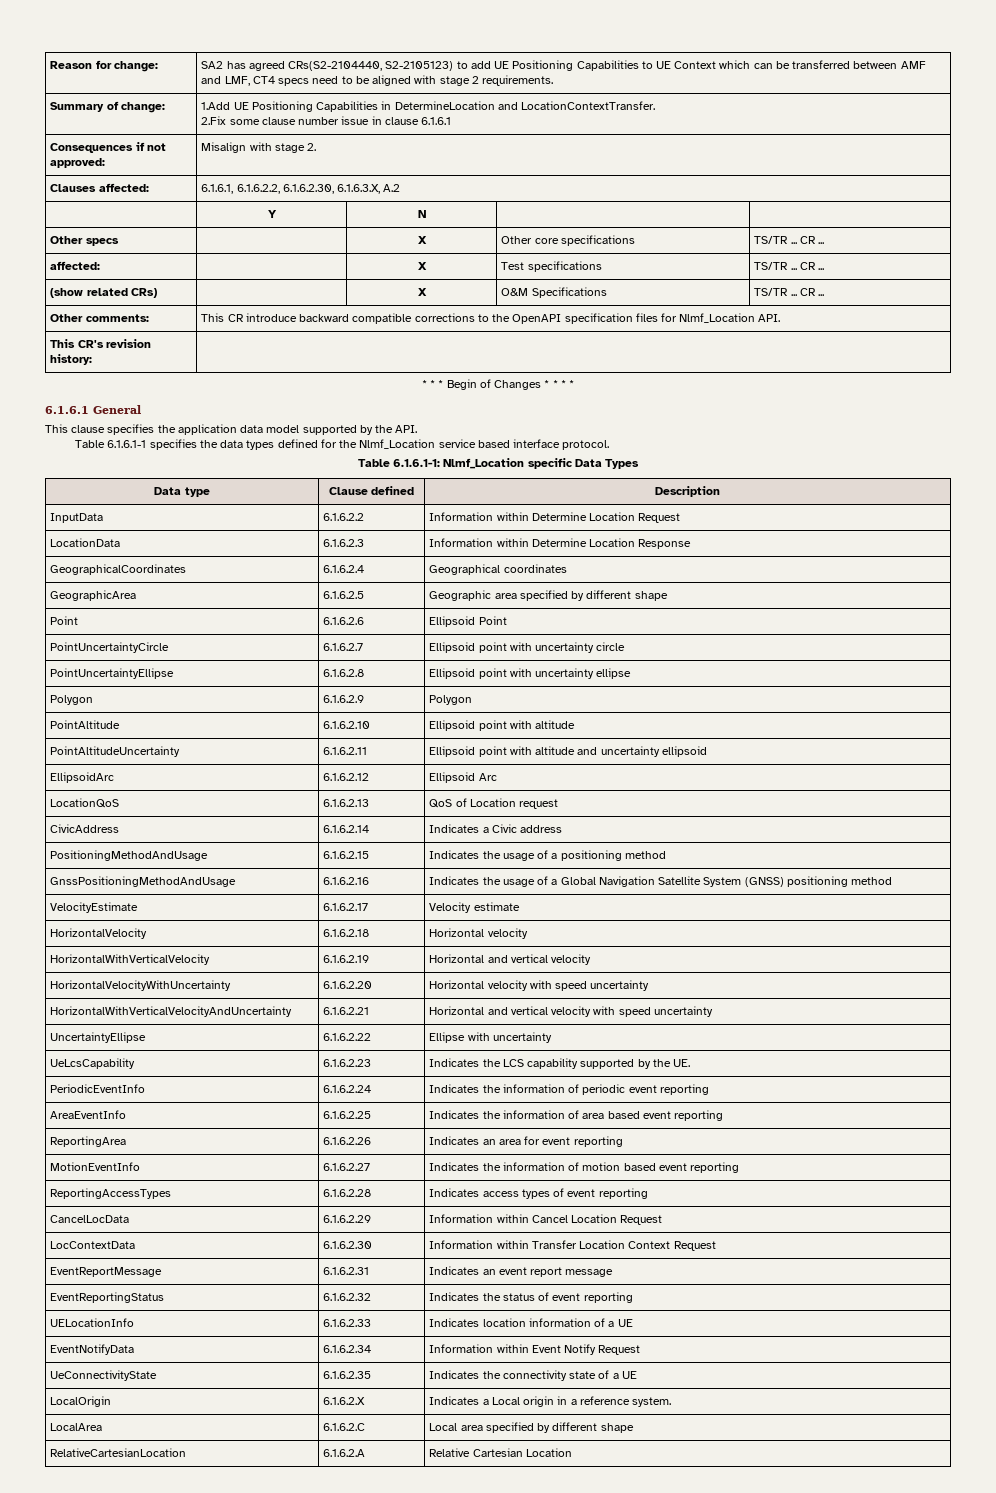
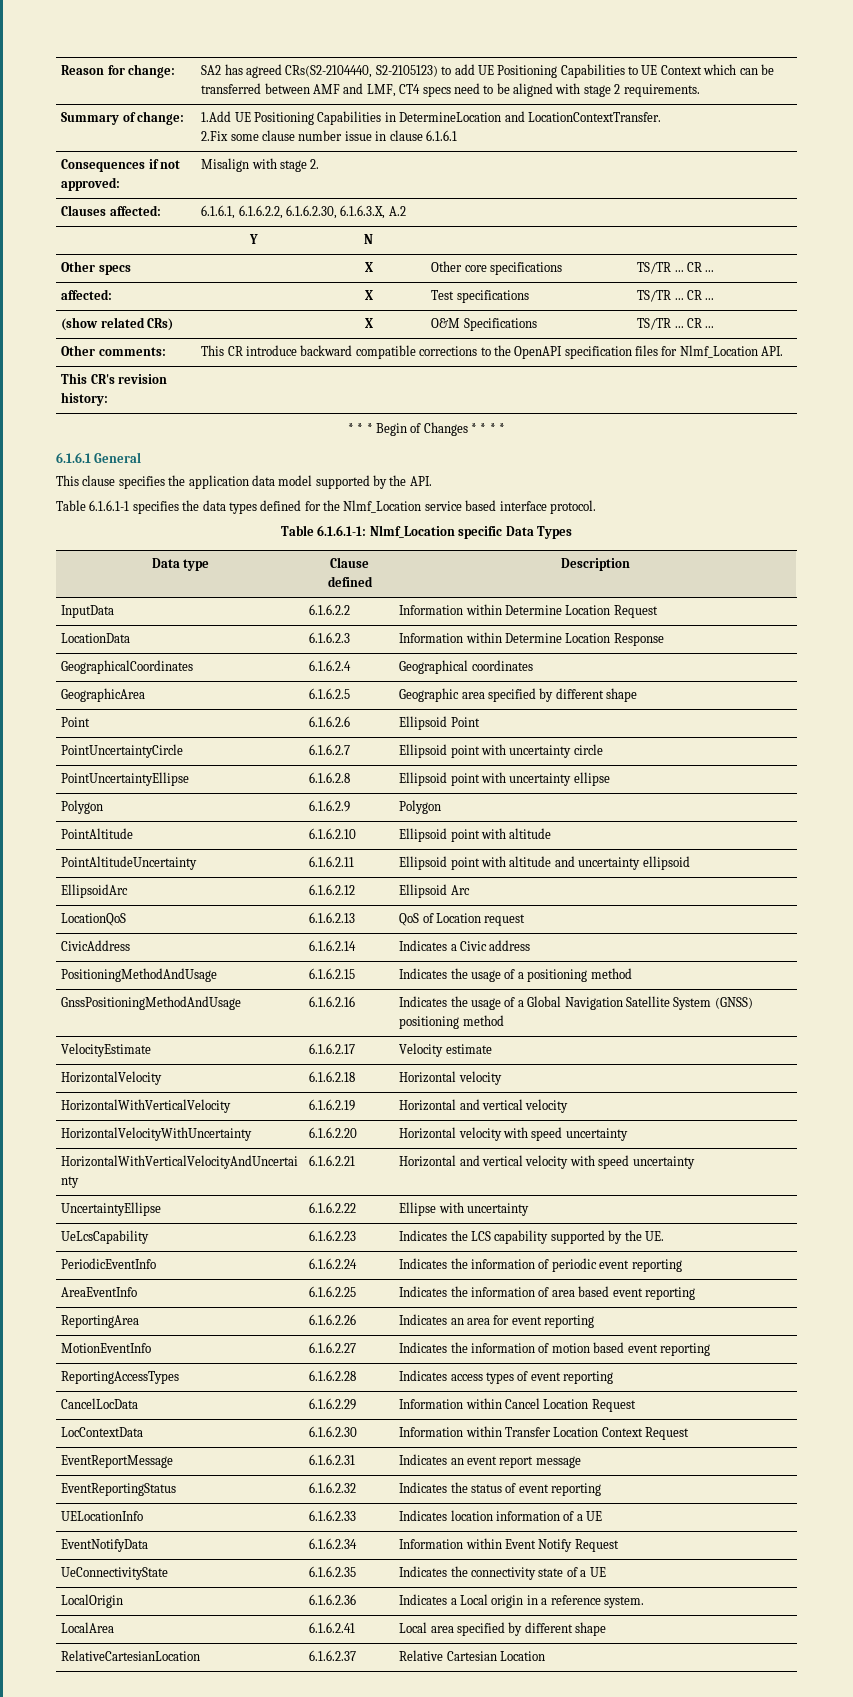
[323,1397,366,1405] 6.1.6.2.X -> [309,1594,357,1605] 6.1.6.2.36
[323,1423,366,1431] 6.1.6.2.C -> [309,1622,356,1633] 6.1.6.2.41
[323,1449,366,1457] 6.1.6.2.A -> [309,1650,357,1661] 6.1.6.2.37

